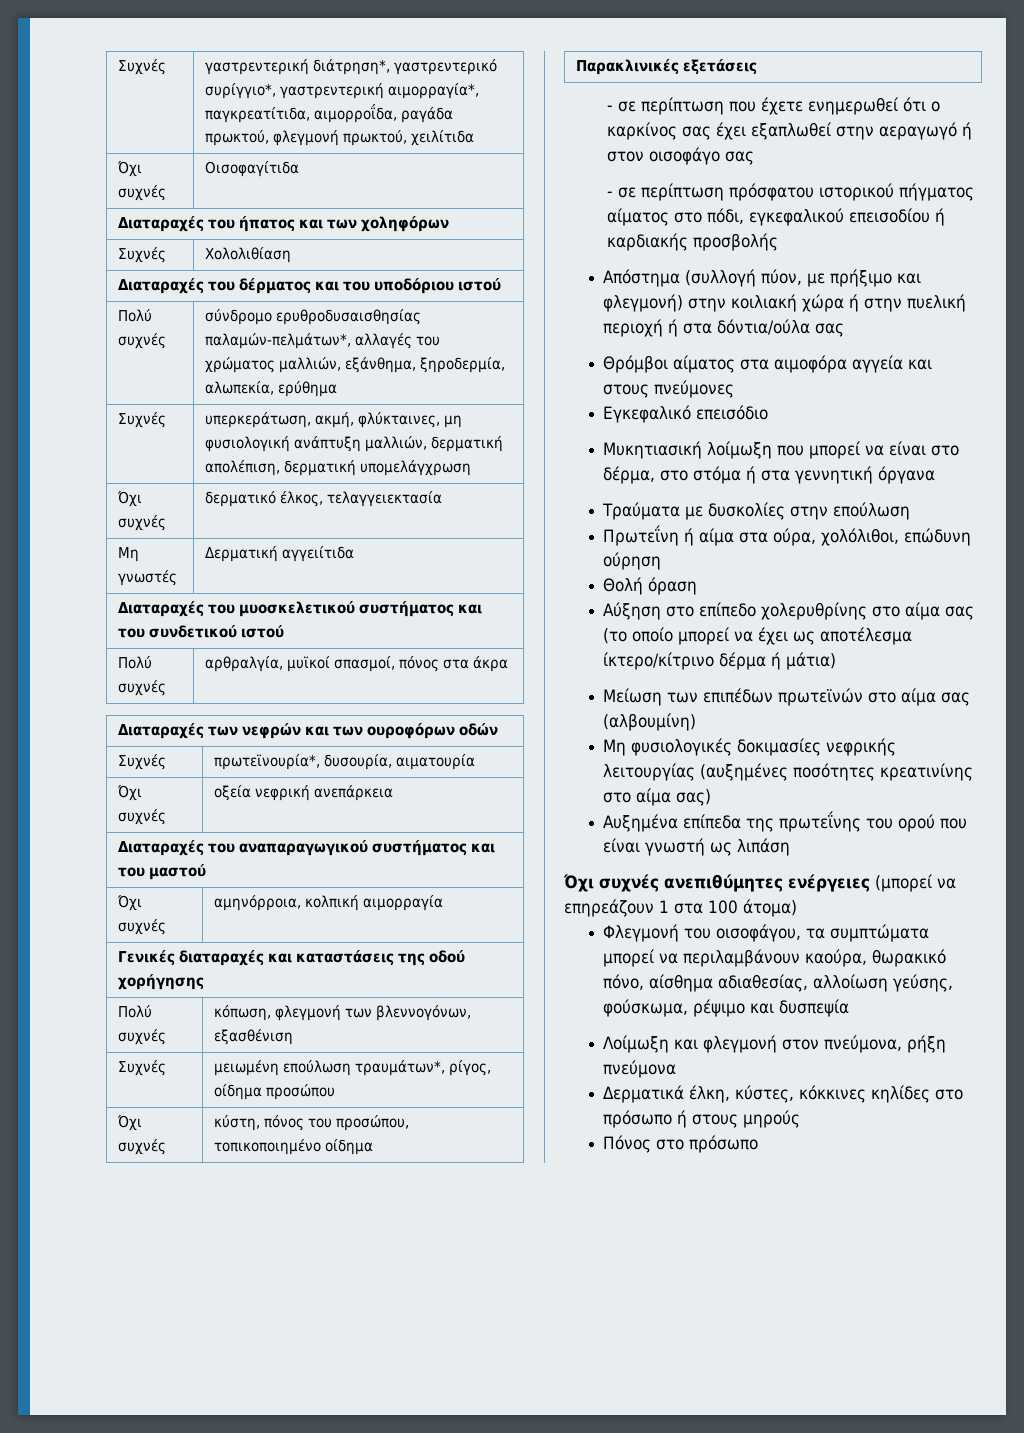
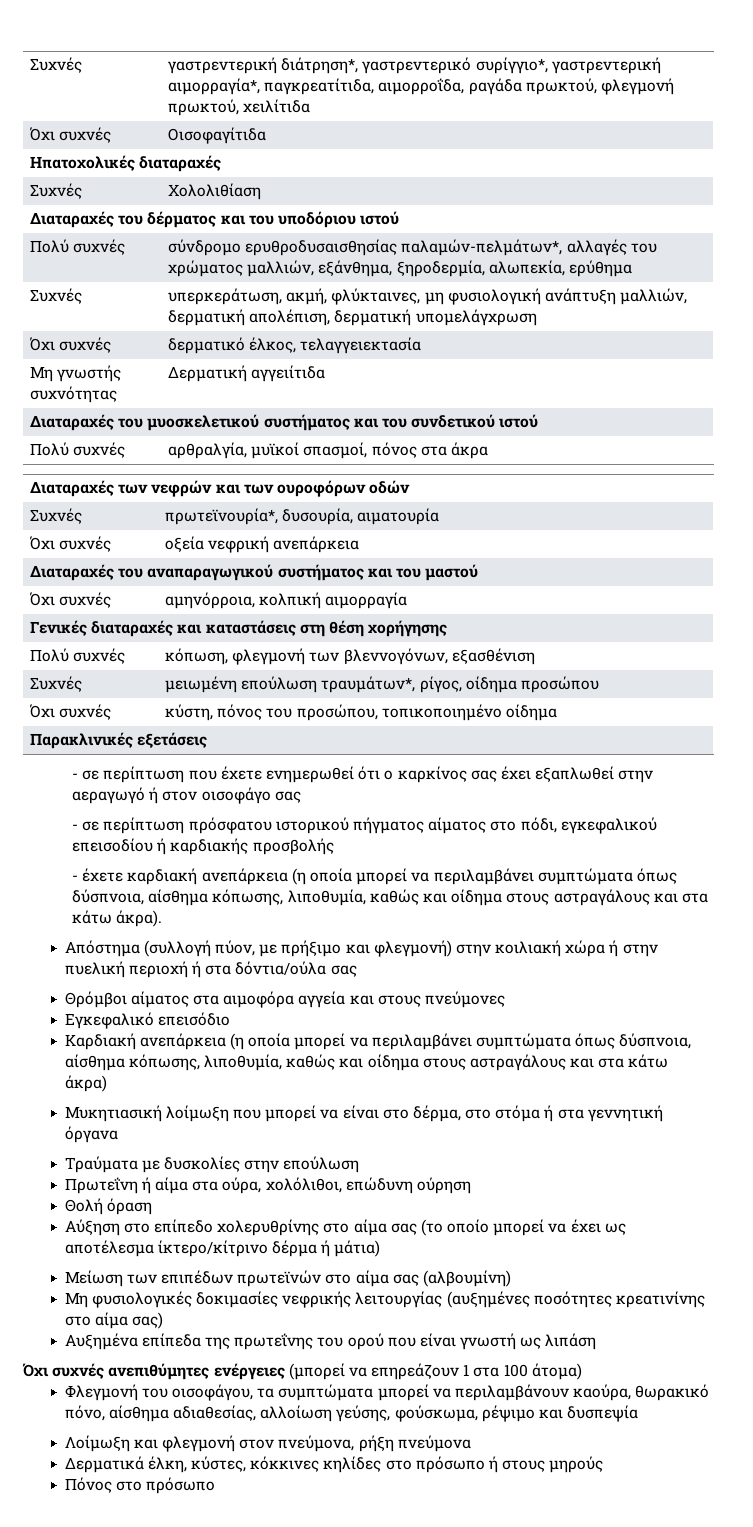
[117,216,449,232] Διαταραχές του ήπατος και των χοληφόρων -> [30,155,222,172] Ηπατοχολικές διαταραχές
[117,570,177,586] γνωστές -> [57,365,122,382] [30,386,118,403] γνωστής συχνότητας
[397,950,465,966] της οδού -> [299,620,365,637] στη θέση
(778, 242) none -> [72,868,677,885] [72,889,708,906] [72,910,163,927] // - έχετε καρδιακή ανεπάρκεια (η οποία μπορεί να περιλαμβάνει συμπτώματα όπως δύσπνοια, αίσθημα κόπωσης, λιποθυμία, καθώς και οίδημα στους αστραγάλους και στα κάτω άκρα).
(769, 412) none -> [64,1033,692,1050] [64,1054,669,1071] [64,1075,107,1092] // Καρδιακή ανεπάρκεια (η οποία μπορεί να περιλαμβάνει συμπτώματα όπως δύσπνοια, αίσθημα κόπωσης, λιποθυμία, καθώς και οίδημα στους αστραγάλους και στα κάτω άκρα)

